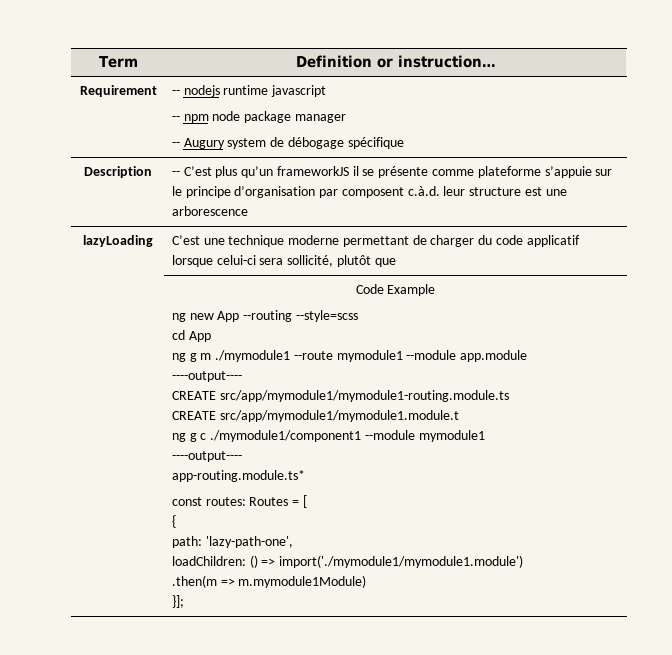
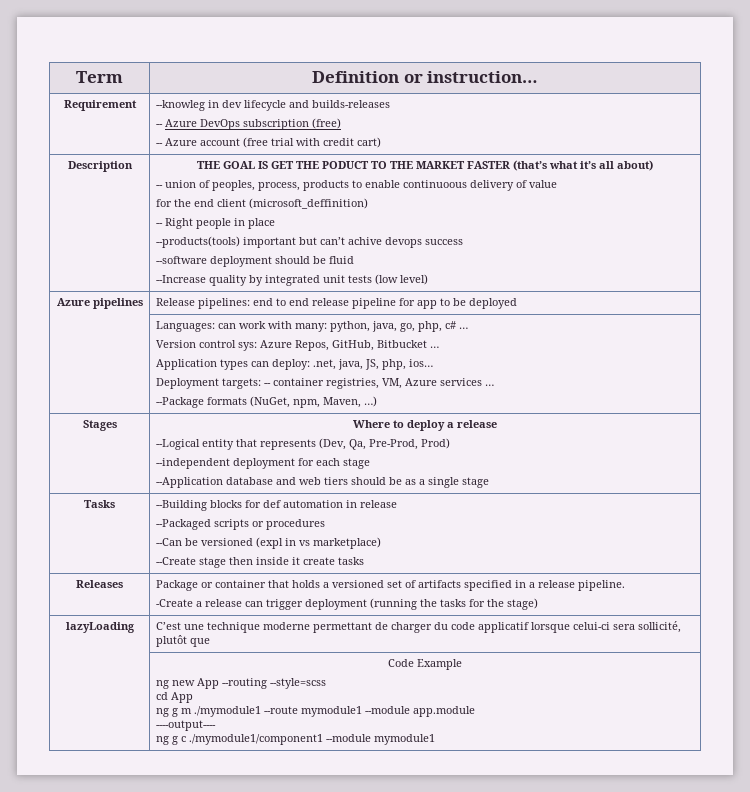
[171,85,327,97] [171,111,346,123] [171,137,404,149] [84,166,152,178] [171,166,613,178] [171,186,567,198] [171,206,248,216] -- nodejs runtime javascript // -- npm node package manager // -- Augury system de débogage spécifique // Description | -- C’est plus qu’un frameworkJS il se présente comme plateforme s’appuie sur le principe d’organisation par composent c.à.d. leur structure est une arborescence -> [156,100,391,111] [156,118,342,130] [156,137,382,148] [67,161,133,172] [196,160,653,171] [156,180,558,191] [156,198,369,209] [156,218,276,229] [156,236,464,248] [156,256,355,267] [156,274,429,286] [56,298,143,309] [156,298,518,309] [156,321,469,332] [156,340,440,351] [156,359,434,370] [156,378,495,389] [156,396,378,408] [82,420,117,431] [353,420,497,431] [156,438,451,450] [156,458,371,469] [156,477,490,488] [84,500,115,508] [156,500,398,511] [156,519,326,530] [156,537,382,549] [156,557,365,568] [76,580,123,588] [156,580,626,591] [156,598,539,610] --knowleg in dev lifecycle and builds-releases // -- Azure DevOps subscription (free) // -- Azure account (free trial with credit cart) // Description | THE GOAL IS GET THE PODUCT TO THE MARKET FASTER (that’s what it’s all about) // -- union of peoples, process, products to enable continuoous delivery of value // for the end client (microsoft_deffinition) // -- Right people in place // --products(tools) important but can’t achive devops success // --software deployment should be fluid // --Increase quality by integrated unit tests (low level) // Azure pipelines | Release pipelines: end to end release pipeline for app to be deployed // | Languages: can work with many: python, java, go, php, c# … // Version control sys: Azure Repos, GitHub, Bitbucket … // Application types can deploy: .net, java, JS, php, ios… // Deployment targets: -- container registries, VM, Azure services … // --Package formats (NuGet, npm, Maven, …) // Stages | Where to deploy a release // --Logical entity that represents (Dev, Qa, Pre-Prod, Prod) // --independent deployment for each stage // --Application database and web tiers should be as a single stage // Tasks | --Building blocks for def automation in release // --Packaged scripts or procedures // --Can be versioned (expl in vs marketplace) // --Create stage then inside it create tasks // Releases | Package or container that holds a versioned set of artifacts specified in a release pipeline. // -Create a release can trigger deployment (running the tasks for the stage)
[171,390,509,402] [171,410,459,422] // CREATE src/app/mymodule1/mymodule1-routing.module.ts // CREATE src/app/mymodule1/mymodule1.module.t -> (217, 725) none
[171,451,242,462] [171,470,305,482] [171,495,307,508] [171,515,176,528] [171,536,293,548] [171,555,524,568] [171,575,367,588] [171,595,184,608] // ----output---- // app-routing.module.ts* // const routes: Routes = [ // { // path: 'lazy-path-one', // loadChildren: () => import('./mymodule1/mymodule1.module') // .then(m => m.mymodule1Module) // }]; -> (436, 739) none

